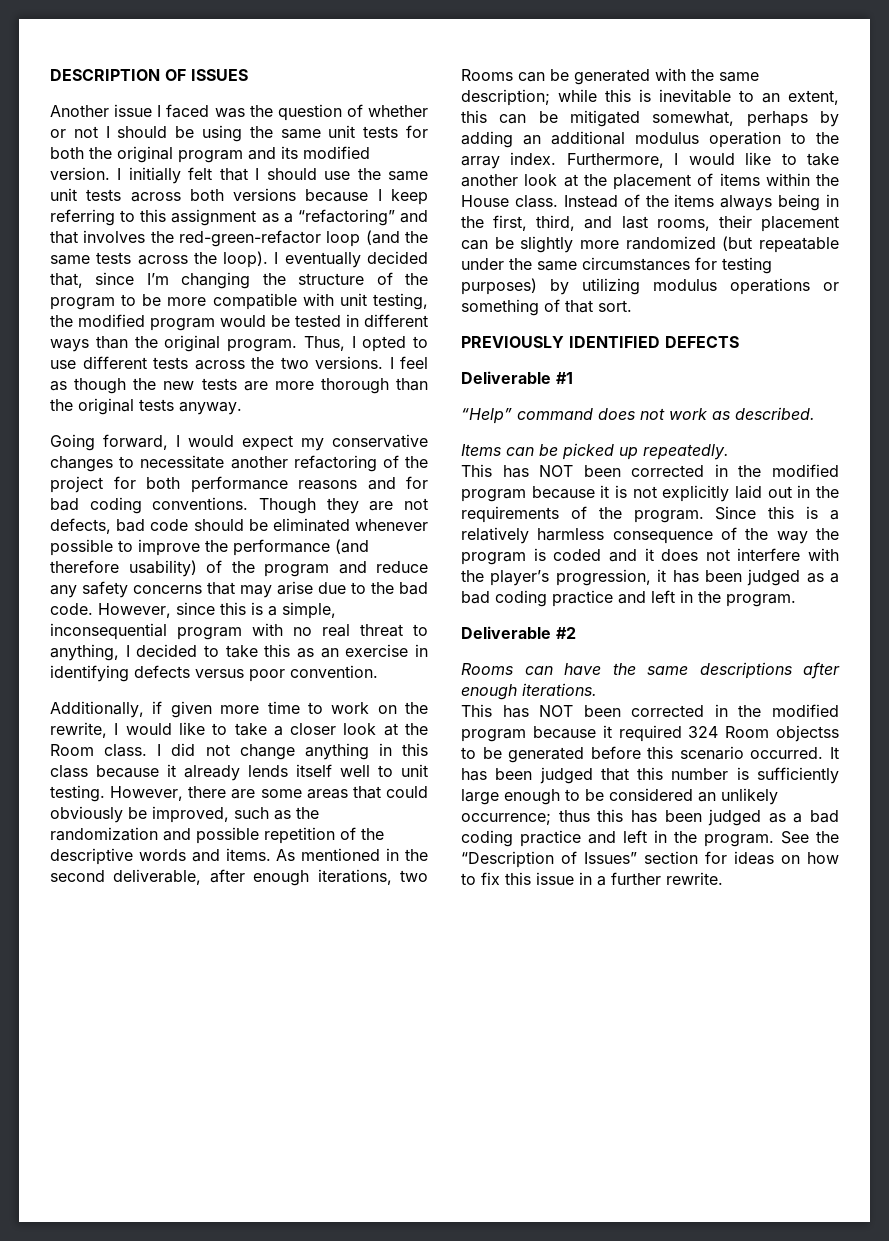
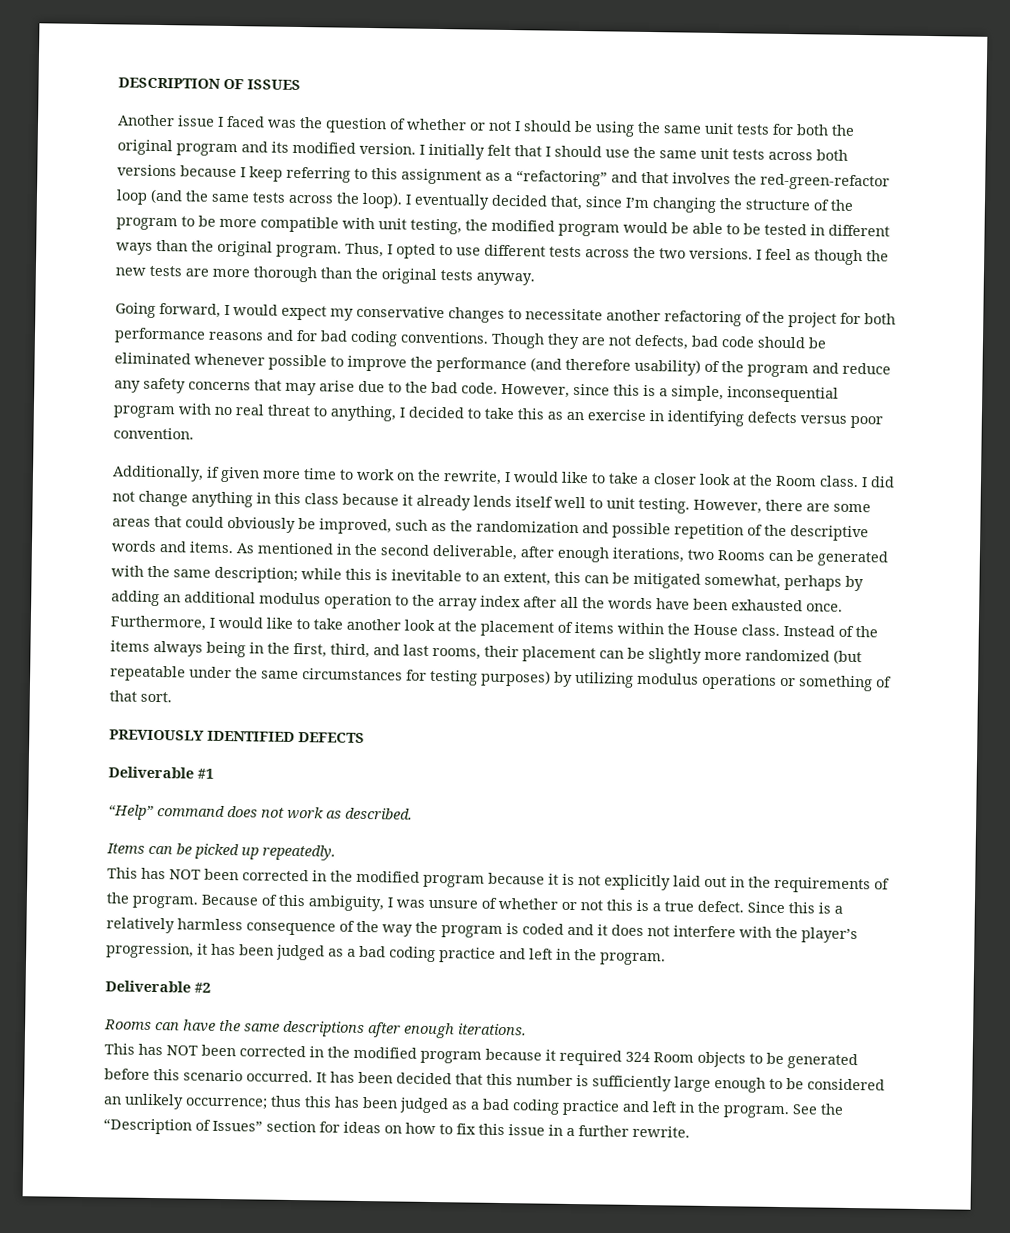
(290, 321) none -> [692,222,761,235] able to be
[510,152,557,165] index. -> [480,595,843,612] index after all the words have been exhausted once.
(704, 516) none -> [201,894,744,913] Because of this ambiguity, I was unsure of whether or not this is a true defect.
[776,725,839,742] objectss -> [697,1051,746,1068] objects
[539,767,593,784] judged -> [396,1072,452,1085] decided

